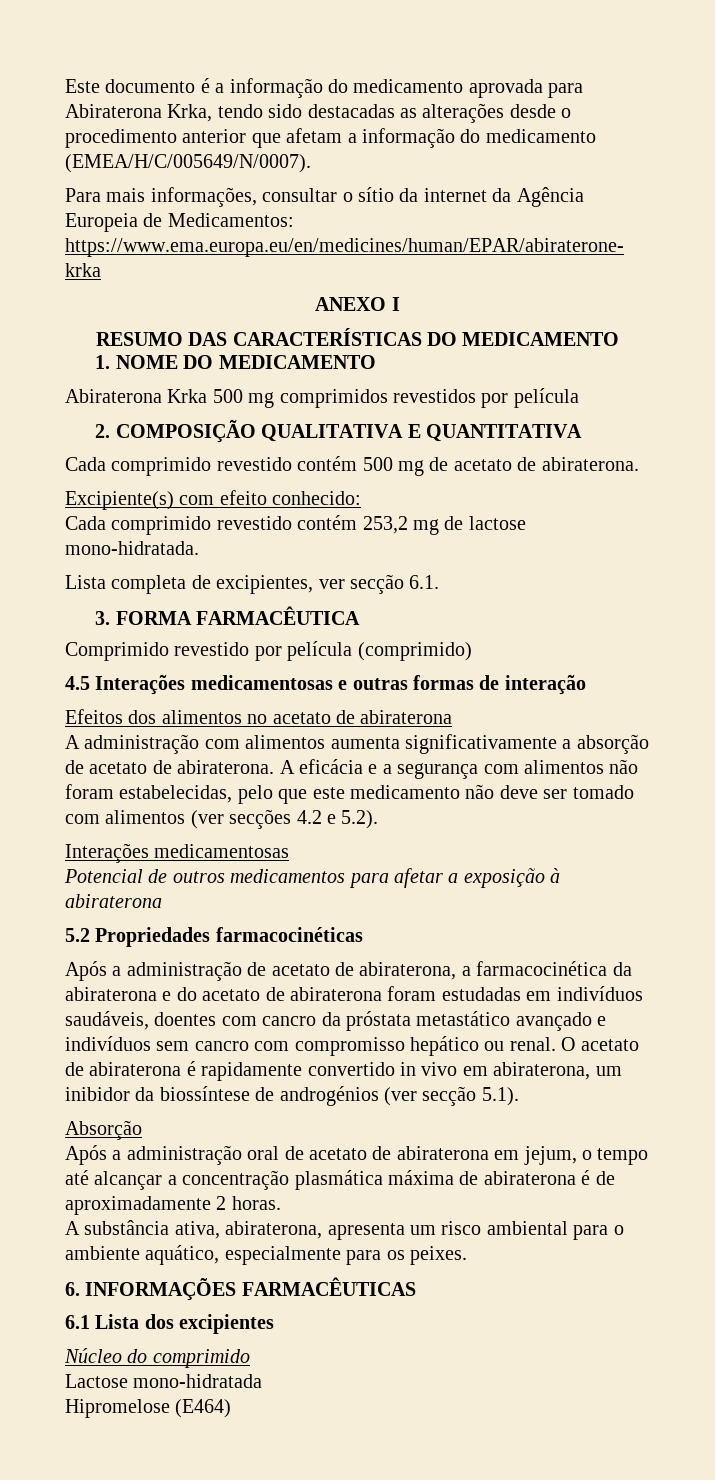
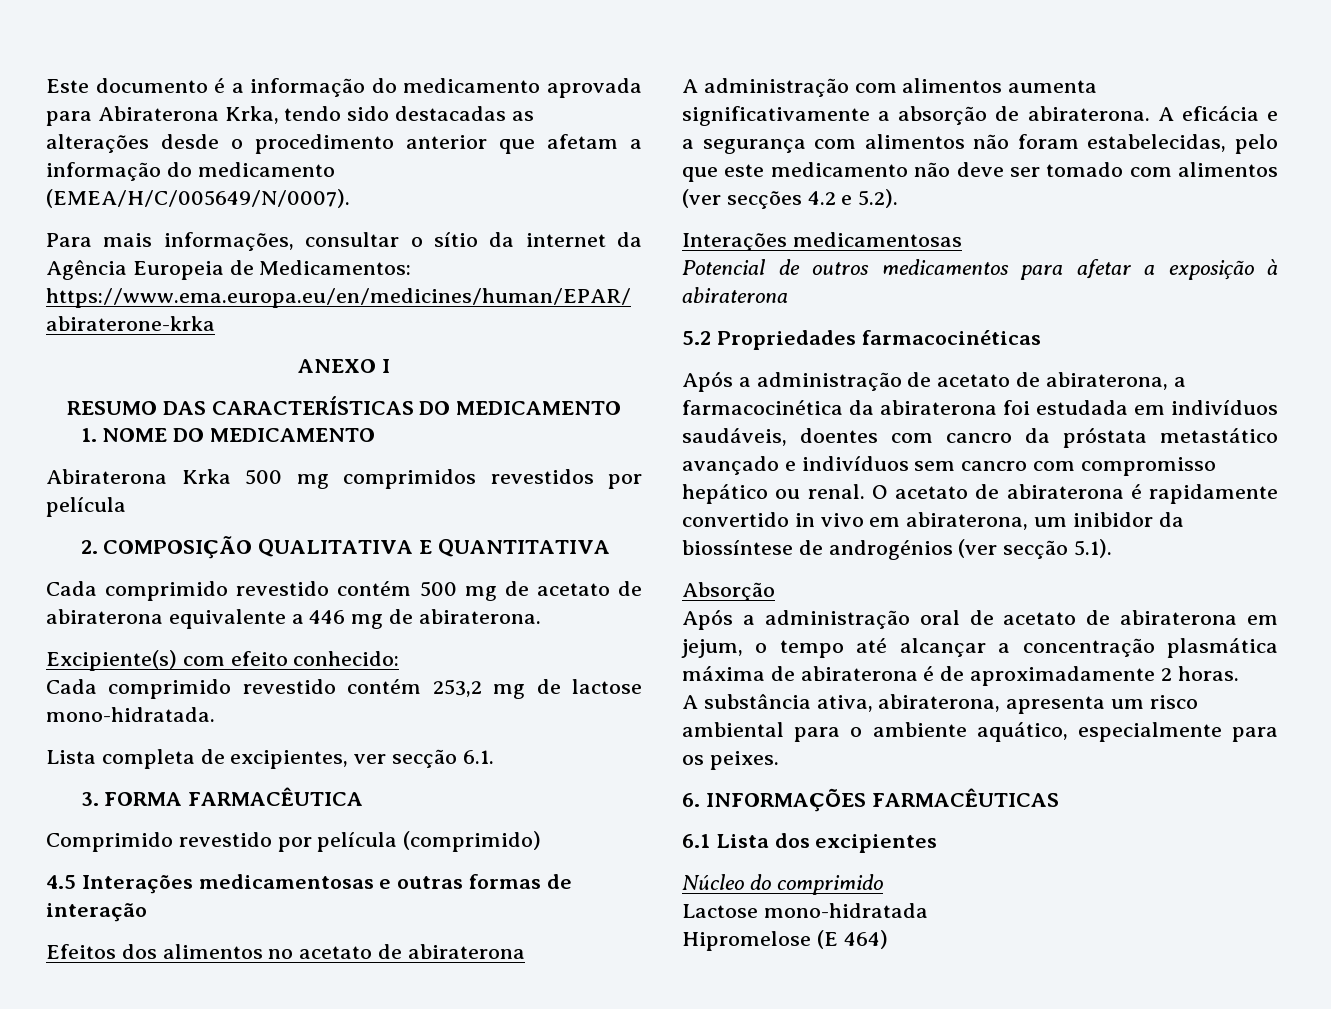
(537, 464) none -> [46,609,414,629] abiraterona equivalente a 446 mg de
[89,760,172,774] acetato de -> (1020, 113) none
[162,986,521,1001] e do acetato de abiraterona foram estudadas -> [1003,400,1128,415] foi estudada
[175,1399,232,1418] (E464) -> [816,930,888,949] (E 464)

